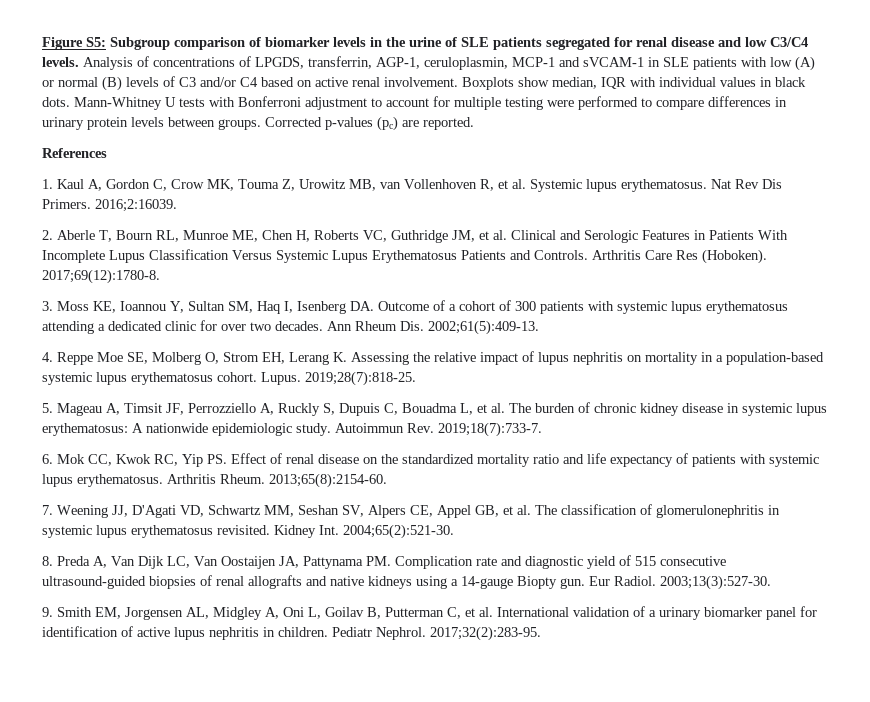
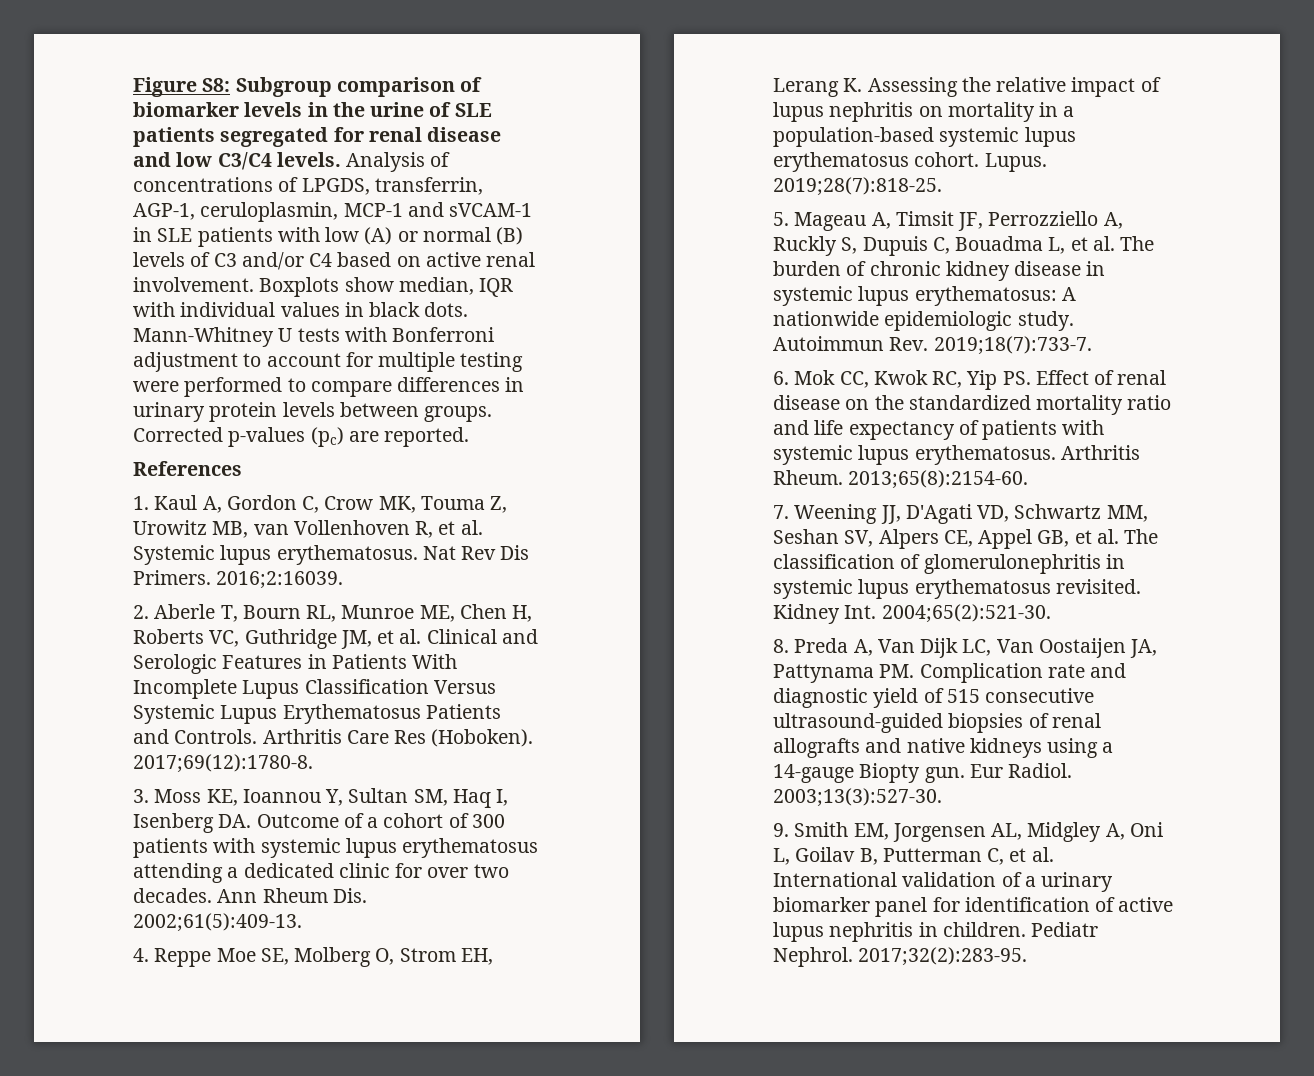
[86,37,106,47] S5: -> [202,78,231,92] S8:

